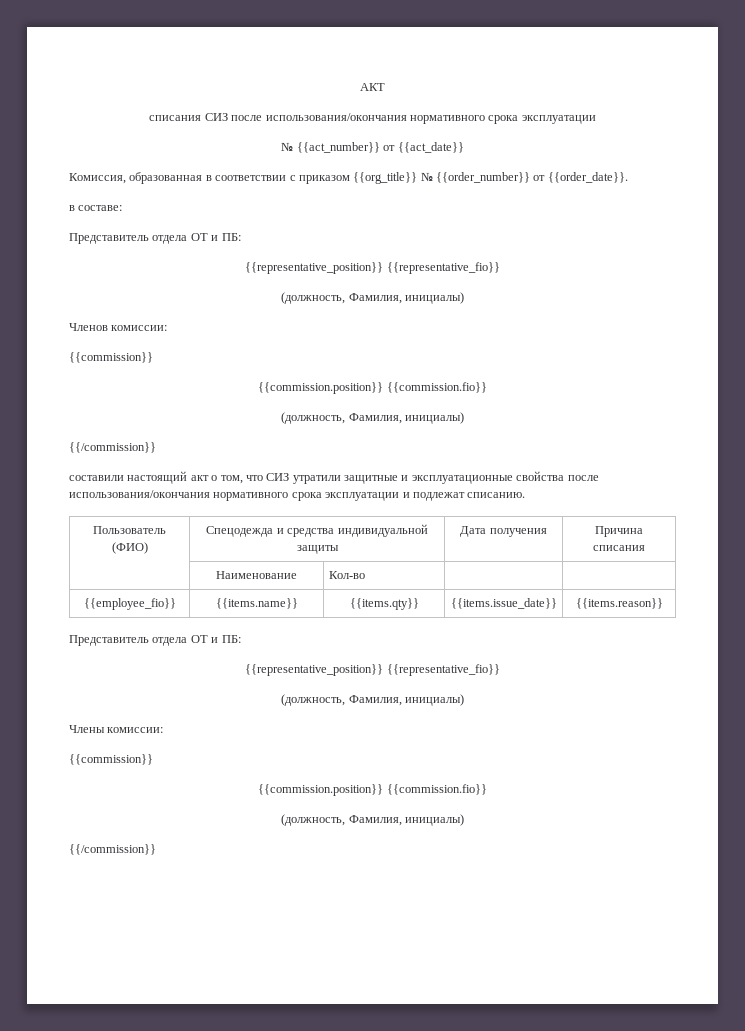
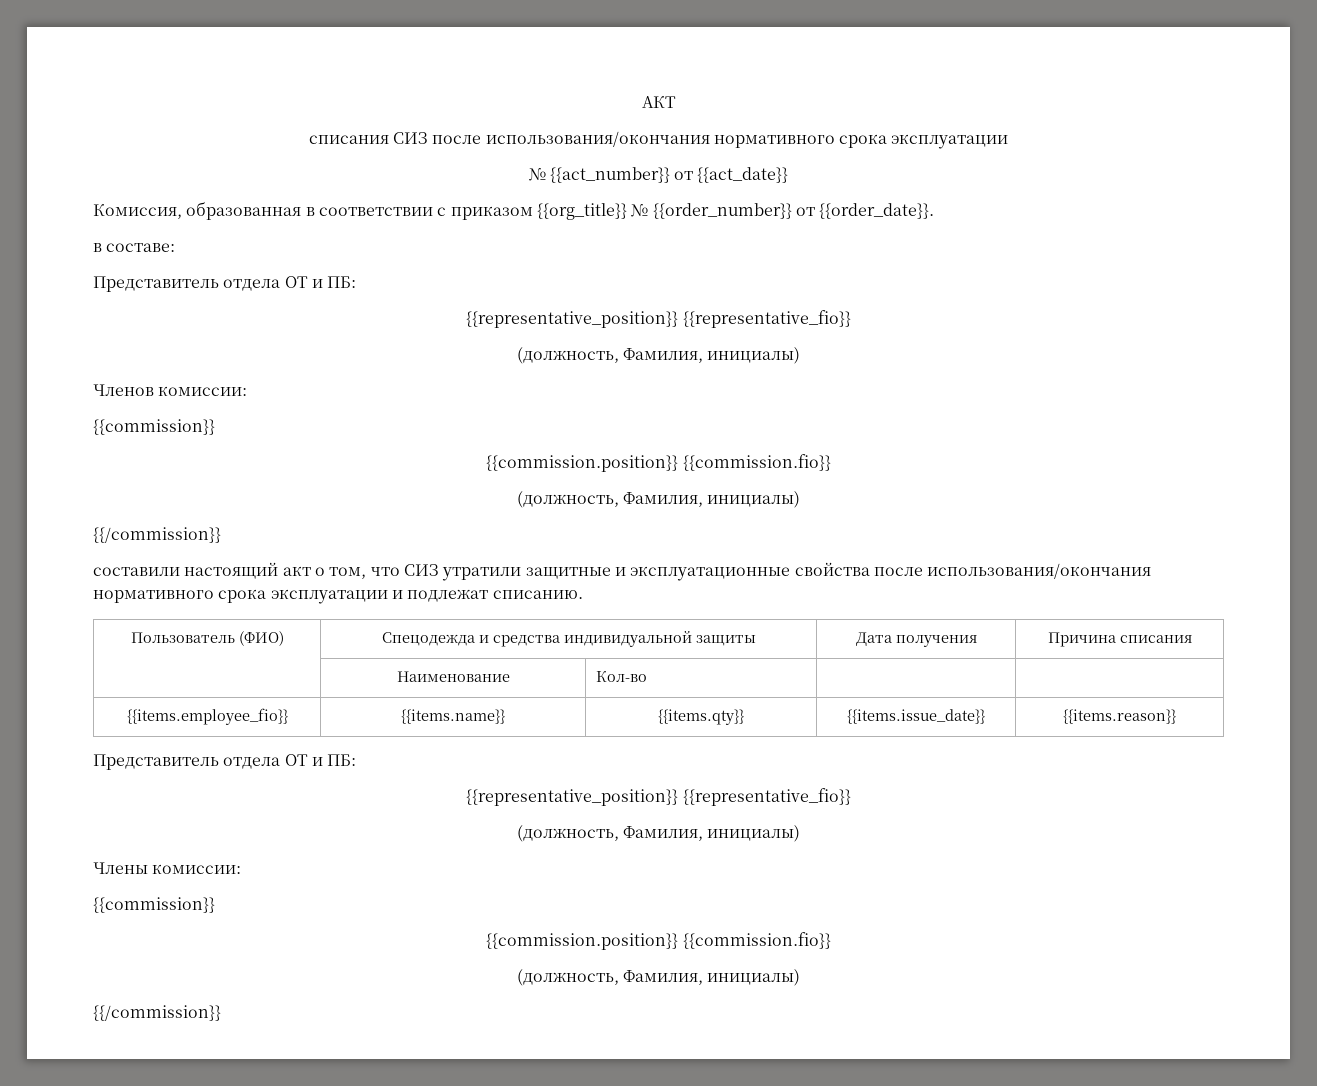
[83,598,176,610] {{employee_fio}} -> [126,708,288,725] {{items.employee_fio}}

